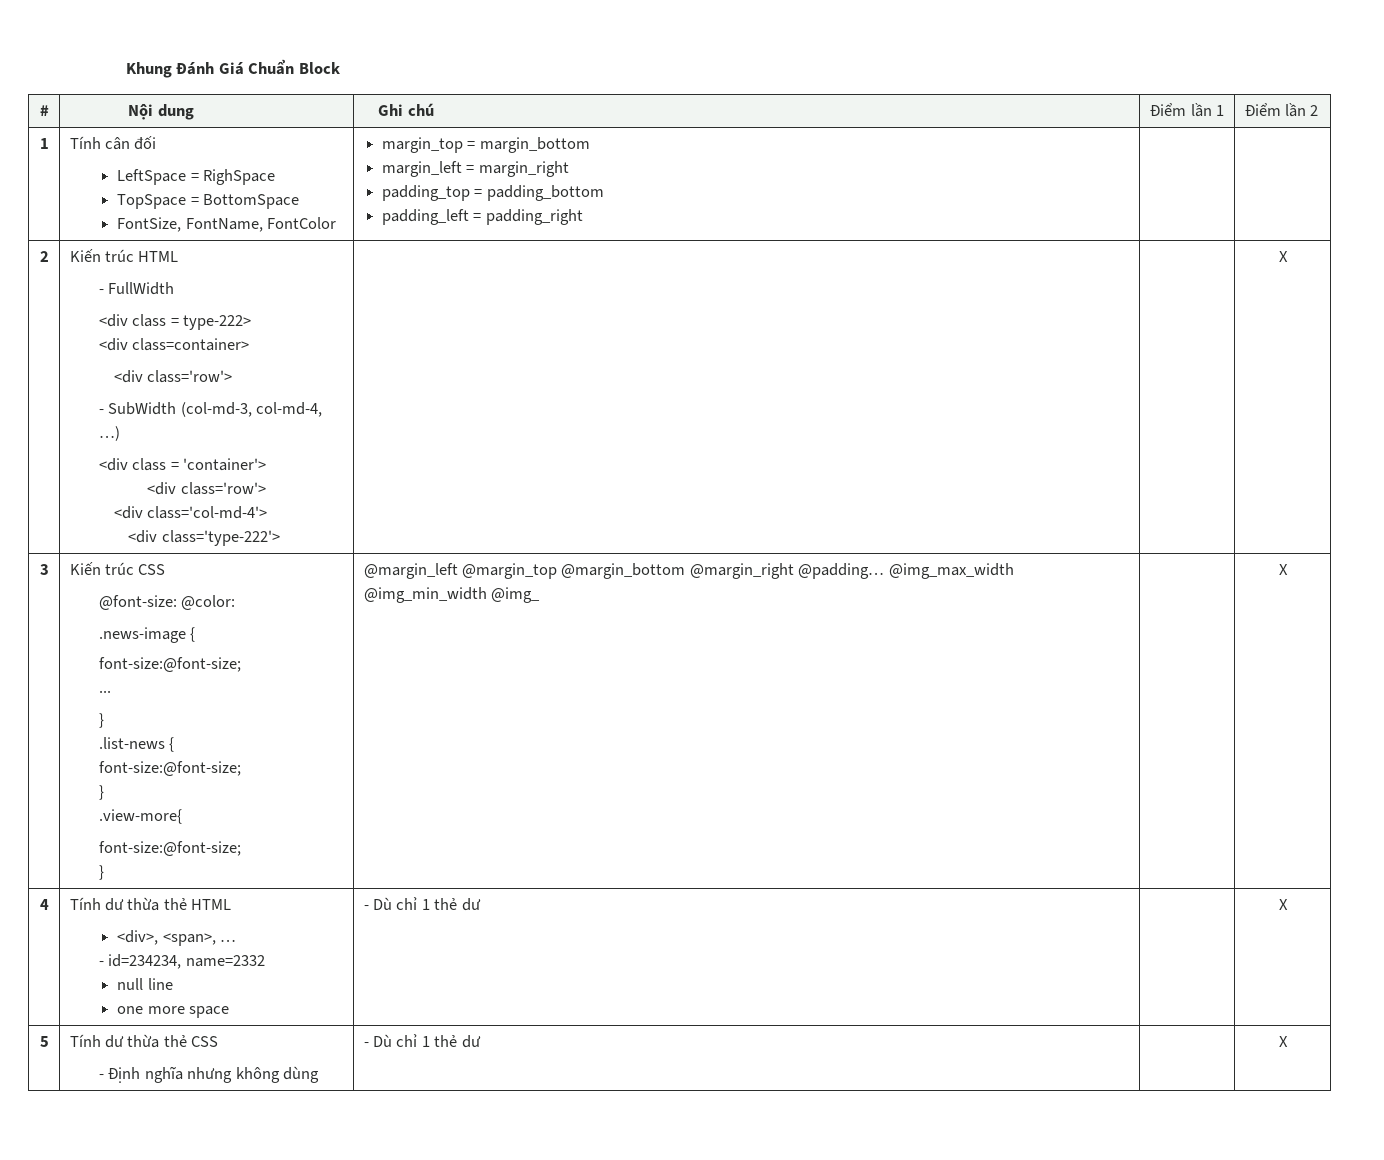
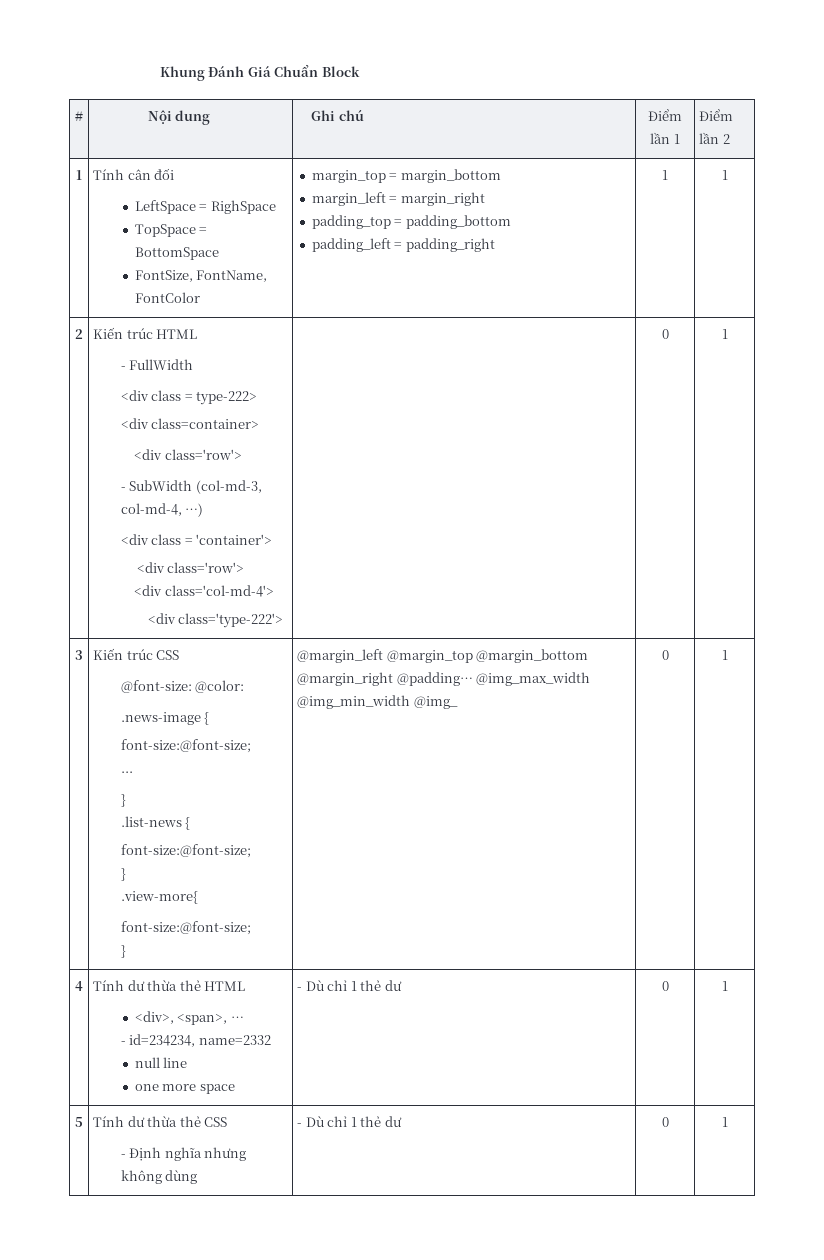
(583, 217) | -> [662,170,668,180] [721,170,728,180] 1 | 1
[1278,251,1288,262] | X -> [661,329,669,339] [721,329,728,339] 0 | 1
[1278,564,1288,575] | X -> [661,650,669,660] [721,650,728,660] 0 | 1
[1278,899,1288,910] | X -> [661,981,669,991] [721,981,728,991] 0 | 1
[1278,1036,1288,1047] | X -> [661,1117,669,1127] [721,1117,728,1127] 0 | 1

